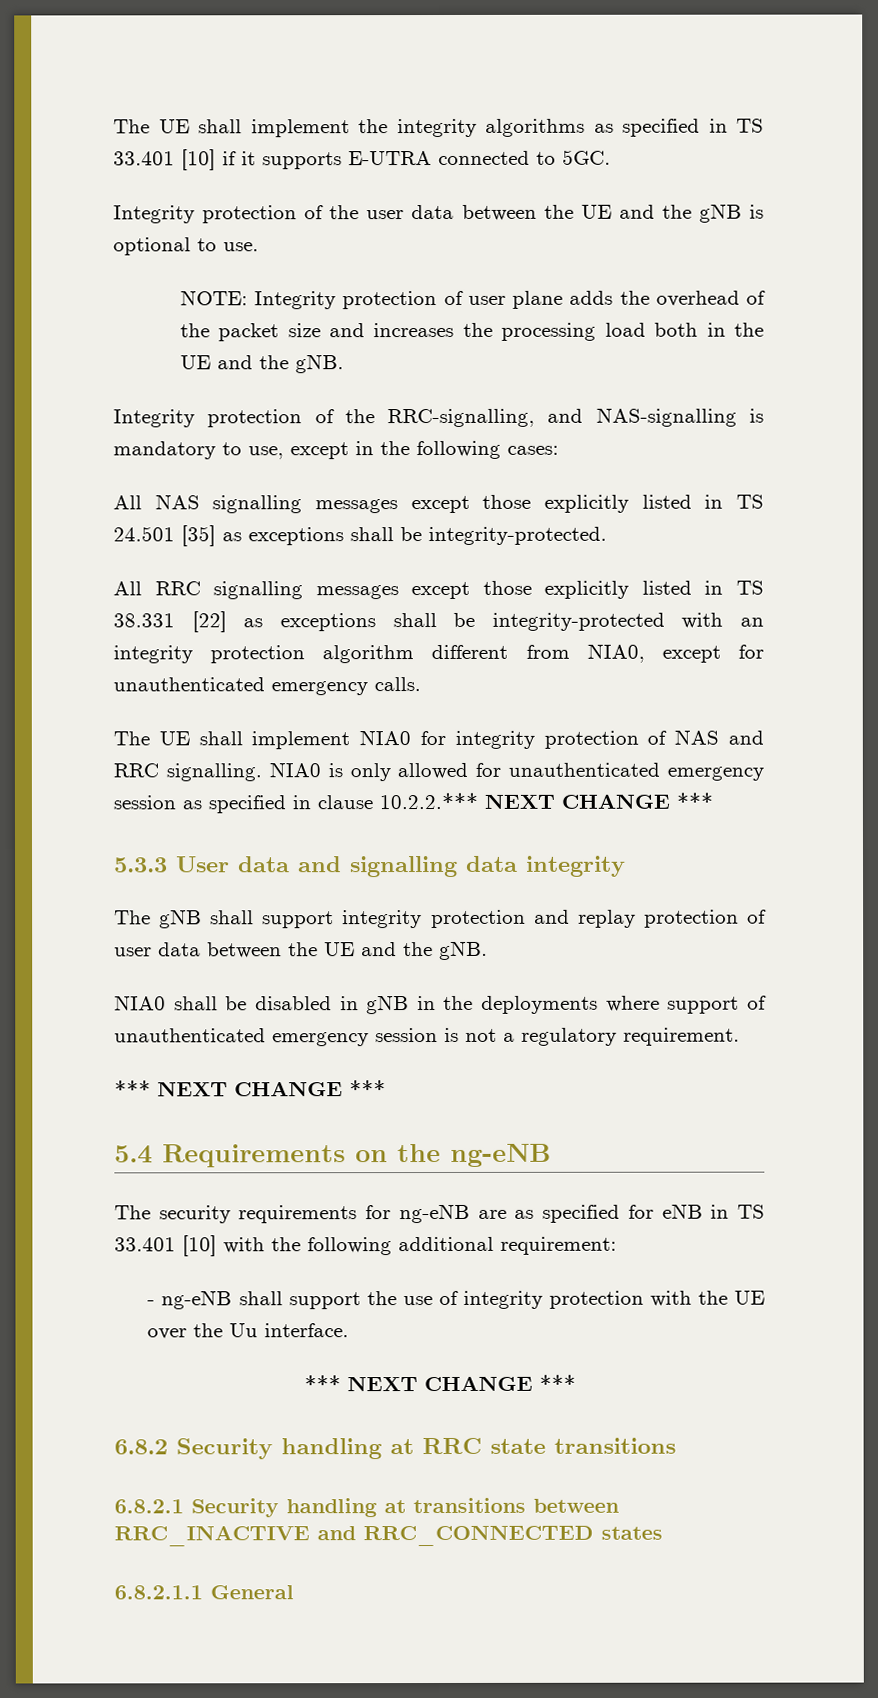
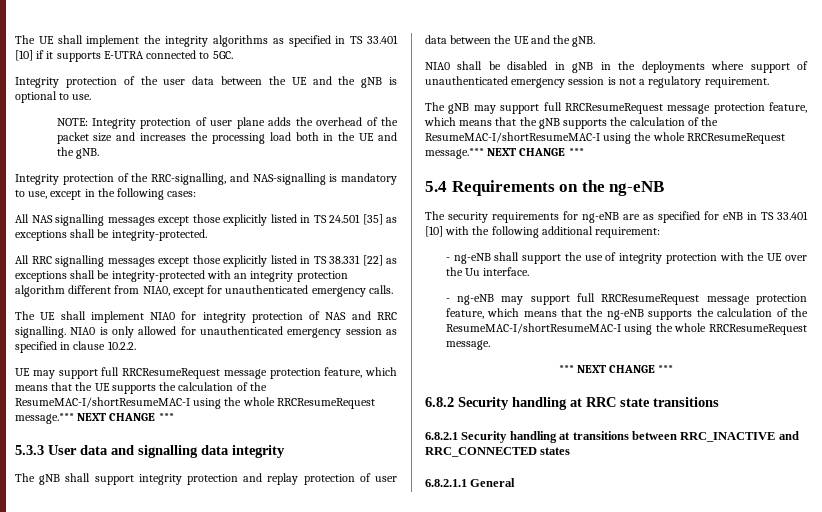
[379,792,478,810] 10.2.2.*** -> [107,341,136,350] [15,367,397,379] [15,382,267,394] [15,397,375,409] [15,413,74,424] 10.2.2. // UE may support full RRCResumeRequest message protection feature, which means that the UE supports the calculation of the ResumeMAC-I/shortResumeMAC-I using the whole RRCResumeRequest message.***
[114,1080,151,1097] *** -> [425,102,807,114] [424,117,719,129] [425,132,785,144] [425,148,484,159] The gNB may support full RRCResumeRequest message protection feature, which means that the gNB supports the calculation of the ResumeMAC-I/shortResumeMAC-I using the whole RRCResumeRequest message.***
(350, 1330) none -> [445,293,807,305] [445,308,808,320] [445,323,807,335] [445,340,490,350] // - ng-eNB may support full RRCResumeRequest message protection feature, which means that the ng-eNB supports the calculation of the ResumeMAC-I/shortResumeMAC-I using the whole RRCResumeRequest message.

